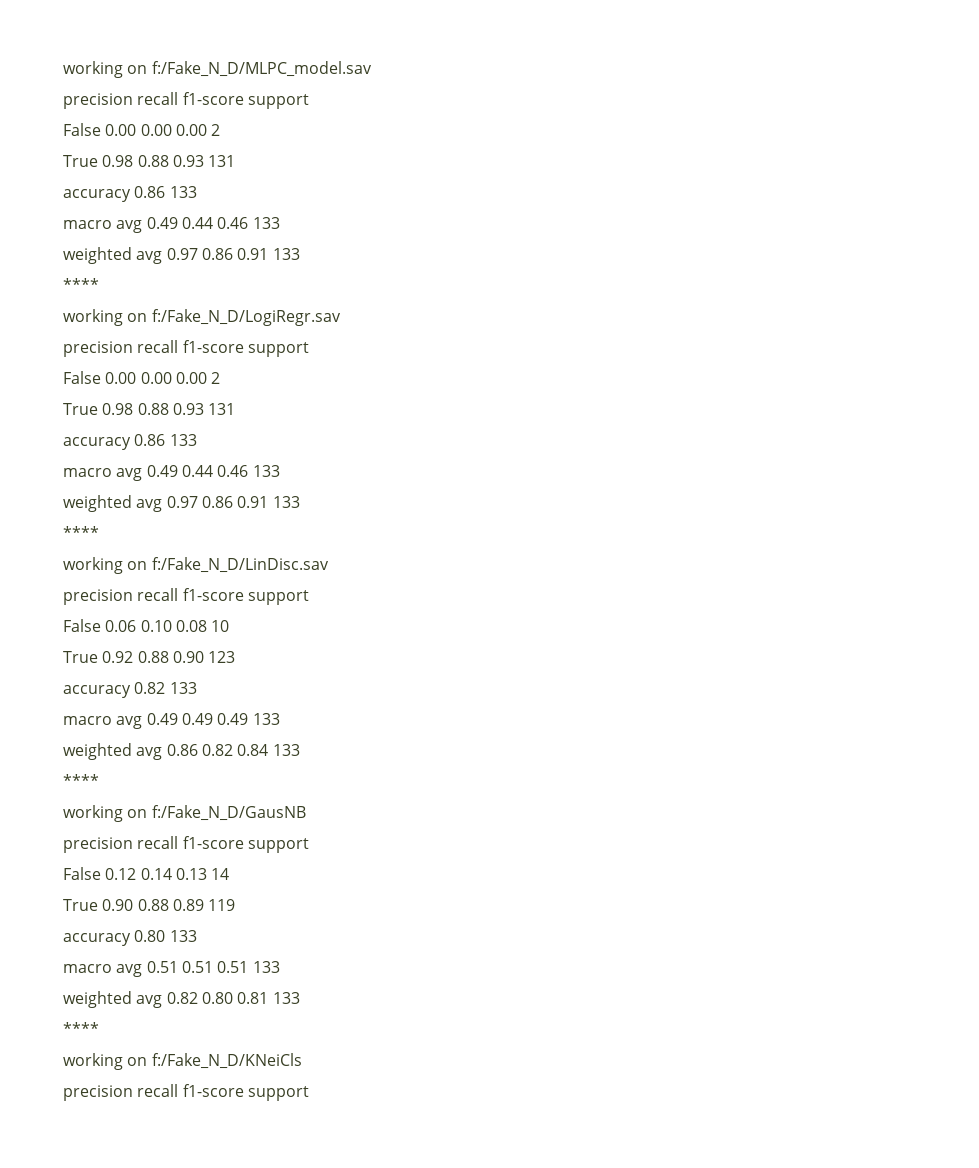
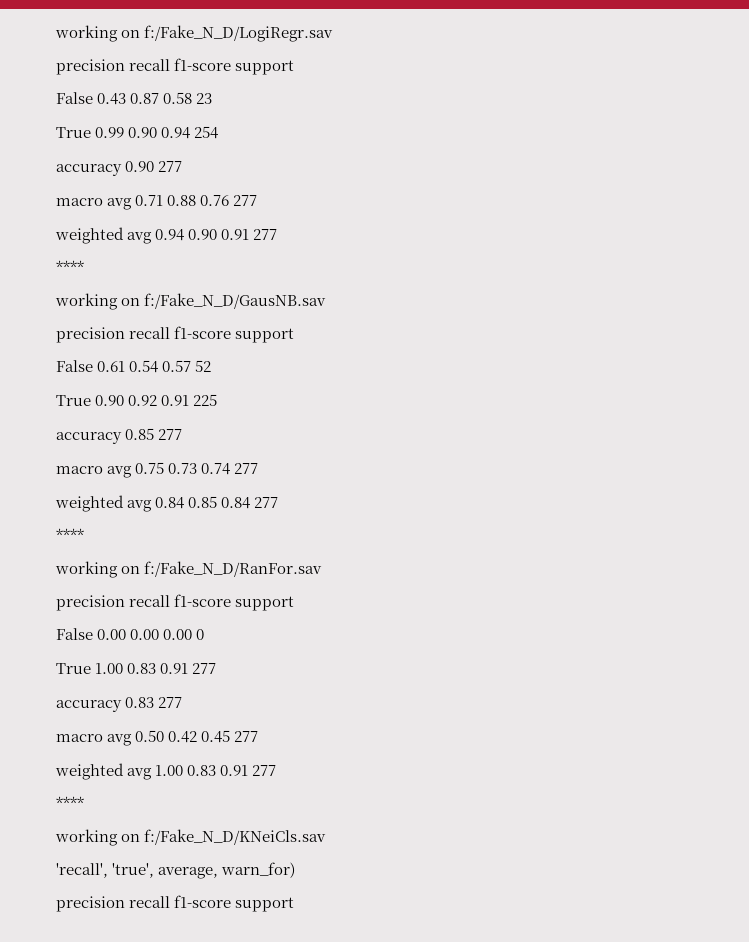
[63,61,372,78] [63,92,309,109] [63,123,221,136] [63,155,236,167] [63,186,197,202] [63,217,280,233] [63,247,300,264] [63,278,99,291] [63,309,341,326] [63,340,309,357] [63,371,221,384] [63,403,236,415] [63,434,197,450] [63,465,280,481] [63,495,300,512] [63,526,99,539] [63,557,329,574] [63,588,309,605] [63,619,230,632] [63,651,236,663] [63,682,197,698] [63,713,280,729] [63,743,300,760] [63,774,99,787] [63,805,306,822] [63,836,309,853] [63,867,230,880] [63,899,236,911] [63,930,197,946] [63,961,280,977] [63,991,300,1008] [63,1022,99,1035] [63,1053,302,1070] working on f:/Fake_N_D/MLPC_model.sav // precision recall f1-score support // False 0.00 0.00 0.00 2 // True 0.98 0.88 0.93 131 // accuracy 0.86 133 // macro avg 0.49 0.44 0.46 133 // weighted avg 0.97 0.86 0.91 133 // **** // working on f:/Fake_N_D/LogiRegr.sav // precision recall f1-score support // False 0.00 0.00 0.00 2 // True 0.98 0.88 0.93 131 // accuracy 0.86 133 // macro avg 0.49 0.44 0.46 133 // weighted avg 0.97 0.86 0.91 133 // **** // working on f:/Fake_N_D/LinDisc.sav // precision recall f1-score support // False 0.06 0.10 0.08 10 // True 0.92 0.88 0.90 123 // accuracy 0.82 133 // macro avg 0.49 0.49 0.49 133 // weighted avg 0.86 0.82 0.84 133 // **** // working on f:/Fake_N_D/GausNB // precision recall f1-score support // False 0.12 0.14 0.13 14 // True 0.90 0.88 0.89 119 // accuracy 0.80 133 // macro avg 0.51 0.51 0.51 133 // weighted avg 0.82 0.80 0.81 133 // **** // working on f:/Fake_N_D/KNeiCls -> [55,25,334,42] [56,58,295,75] [56,92,213,105] [56,126,219,139] [56,161,183,176] [56,195,258,210] [55,227,278,244] [56,260,84,273] [55,293,327,310] [56,326,295,343] [56,360,212,373] [56,394,218,406] [56,428,183,444] [56,462,259,478] [55,495,279,512] [56,528,84,541] [55,561,323,578] [56,594,295,611] [56,628,205,640] [56,663,217,674] [56,697,183,712] [56,730,259,746] [55,763,277,780] [56,796,84,809] [55,829,327,846] [56,862,296,879] working on f:/Fake_N_D/LogiRegr.sav // precision recall f1-score support // False 0.43 0.87 0.58 23 // True 0.99 0.90 0.94 254 // accuracy 0.90 277 // macro avg 0.71 0.88 0.76 277 // weighted avg 0.94 0.90 0.91 277 // **** // working on f:/Fake_N_D/GausNB.sav // precision recall f1-score support // False 0.61 0.54 0.57 52 // True 0.90 0.92 0.91 225 // accuracy 0.85 277 // macro avg 0.75 0.73 0.74 277 // weighted avg 0.84 0.85 0.84 277 // **** // working on f:/Fake_N_D/RanFor.sav // precision recall f1-score support // False 0.00 0.00 0.00 0 // True 1.00 0.83 0.91 277 // accuracy 0.83 277 // macro avg 0.50 0.42 0.45 277 // weighted avg 1.00 0.83 0.91 277 // **** // working on f:/Fake_N_D/KNeiCls.sav // 'recall', 'true', average, warn_for)

